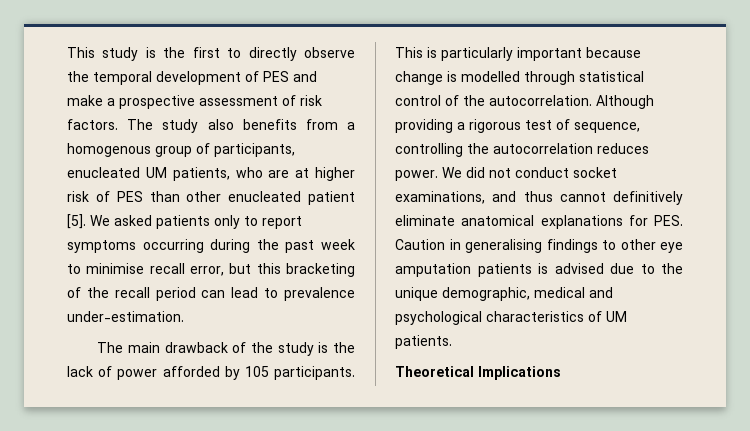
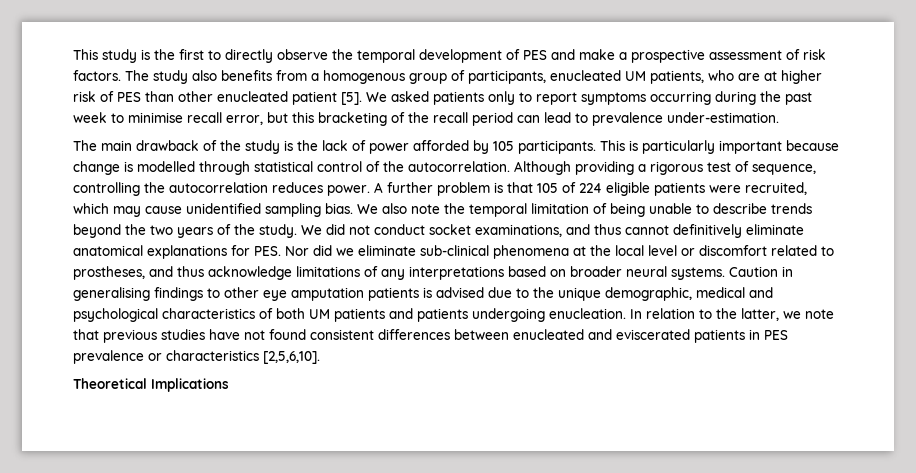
(438, 175) none -> [374,182,807,196] [73,203,812,217] [73,224,297,238] A further problem is that 105 of 224 eligible patients were recruited, which may cause unidentified sampling bias. We also note the temporal limitation of being unable to describe trends beyond the two years of the study.
(683, 220) none -> [285,245,834,259] [73,266,725,280] Nor did we eliminate sub-clinical phenomena at the local level or discomfort related to prostheses, and thus acknowledge limitations of any interpretations based on broader neural systems.
[606,311,627,322] [395,335,452,349] UM patients. -> [276,308,834,322] [73,329,788,343] [73,350,320,364] both UM patients and patients undergoing enucleation. In relation to the latter, we note that previous studies have not found consistent differences between enucleated and eviscerated patients in PES prevalence or characteristics [2,5,6,10].

